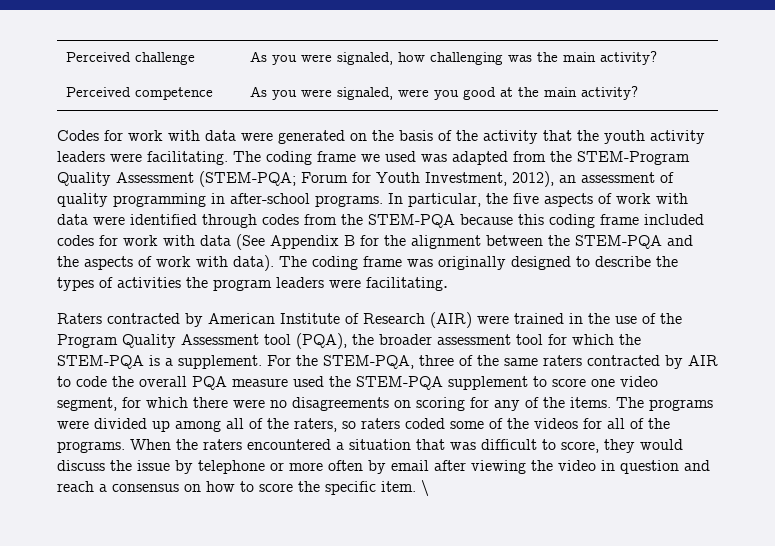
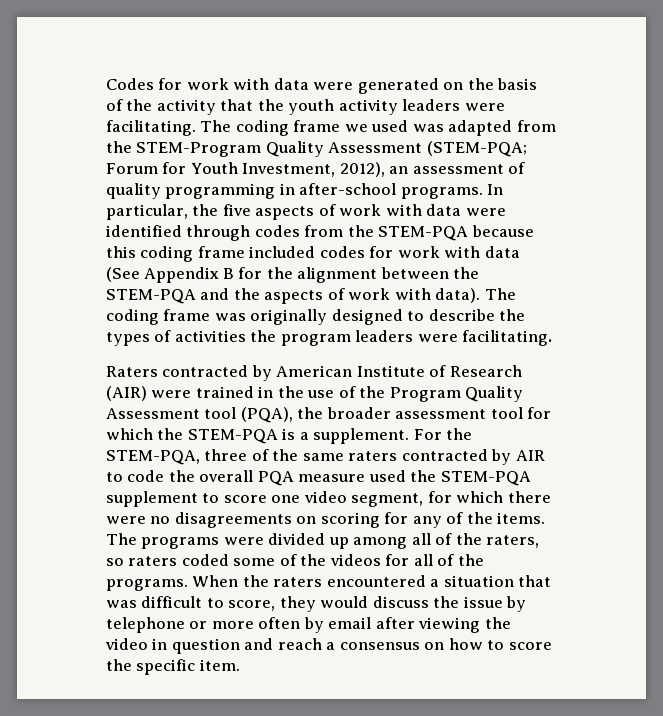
[65,52,195,65] [249,51,657,65] [65,87,213,100] [249,86,638,100] Perceived challenge | As you were signaled, how challenging was the main activity? // Perceived competence | As you were signaled, were you good at the main activity? // -> (106, 84) none
[421,480,429,496] \ -> (240, 665) none

